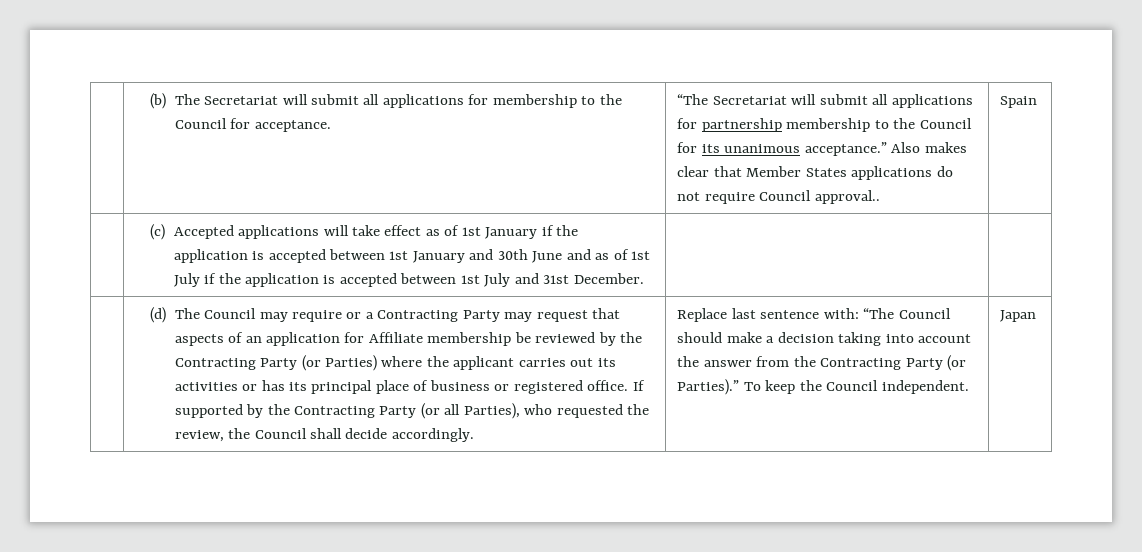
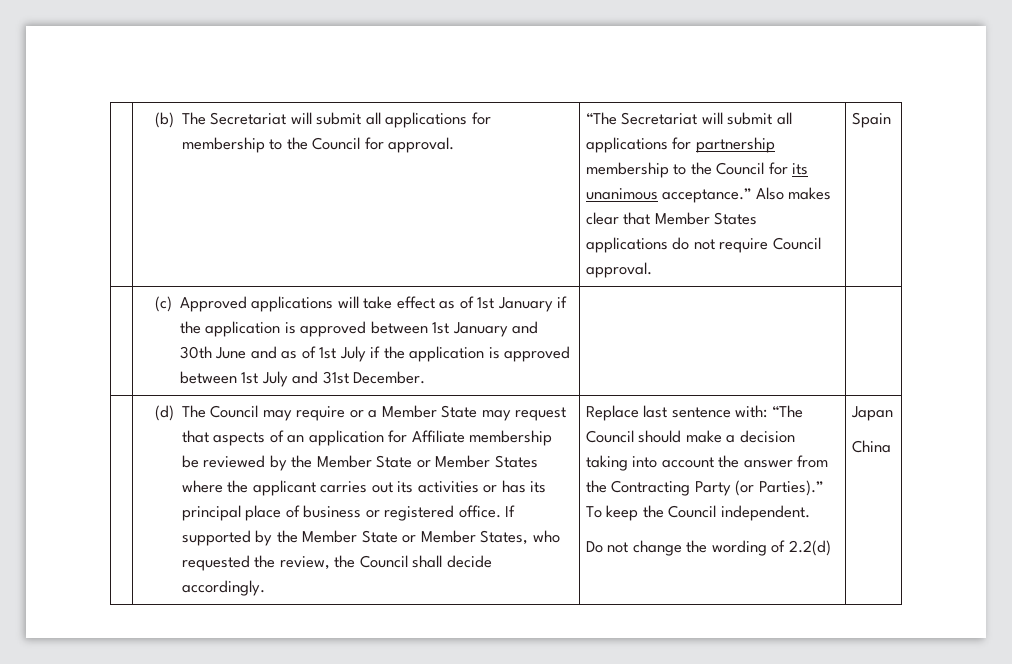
[254,120,331,132] acceptance. -> [388,137,455,153] approval.
[814,190,880,204] approval.. -> [585,262,652,278] approval.
[173,225,234,239] Accepted -> [179,296,247,312] Approved
[268,249,326,263] accepted -> [300,321,367,337] approved
[339,273,397,287] accepted -> [503,346,570,362] approved
[377,310,500,322] Contracting Party -> [381,405,478,418] Member State
[174,355,377,371] Contracting Party (or Parties) -> [316,455,538,468] Member State or Member States
[293,403,520,419] Contracting Party (or all Parties), -> [302,530,529,545] Member State or Member States,
(969, 387) none -> [585,540,831,556] // Do not change the wording of 2.2(d)
(1037, 316) none -> [851,440,891,453] // China

